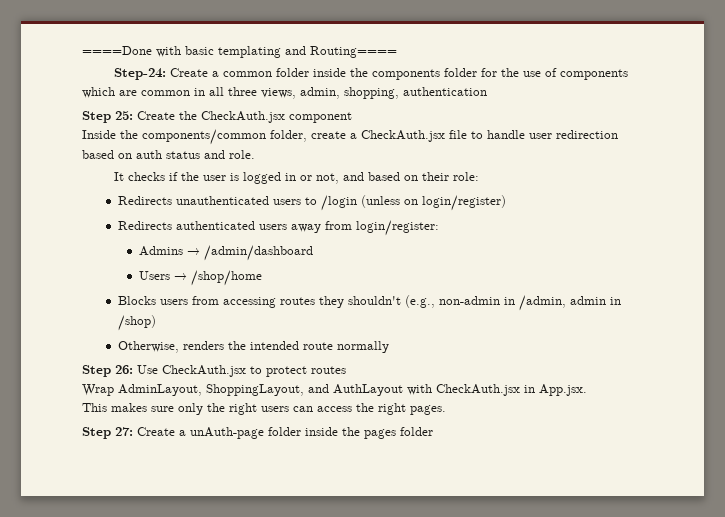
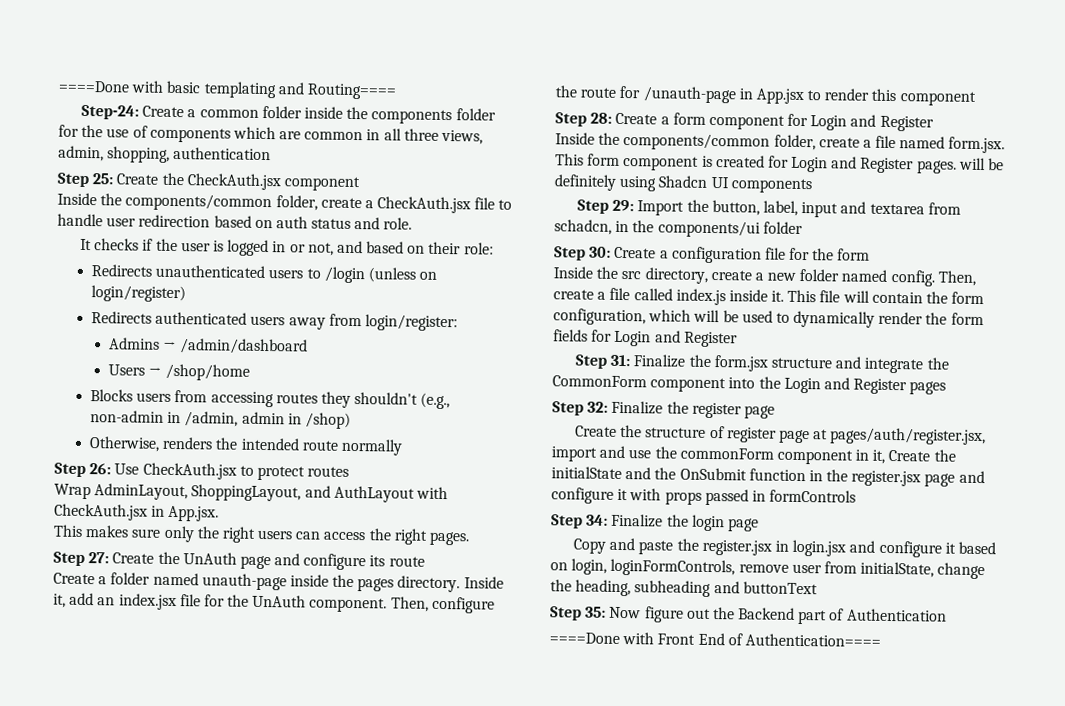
[179,427,433,439] a unAuth-page folder inside the pages folder -> [157,551,425,571] [53,572,504,593] [53,592,495,614] [555,85,976,106] [555,112,934,132] [555,132,1006,154] [555,153,1005,174] [554,174,812,194] [577,199,961,218] [554,219,803,238] [554,246,871,264] [553,266,976,287] [553,287,985,306] [553,308,984,328] [553,329,738,348] [575,354,949,374] [552,375,947,395] [552,400,775,419] [575,424,987,446] [551,445,956,465] [551,466,985,487] [551,487,857,506] [551,513,759,532] [573,537,996,558] [550,558,986,580] [550,579,818,598] [550,606,947,625] [549,632,881,647] the UnAuth page and configure its route // Create a folder named unauth-page inside the pages directory. Inside it, add an index.jsx file for the UnAuth component. Then, configure the route for /unauth-page in App.jsx to render this component // Step 28: Create a form component for Login and Register // Inside the components/common folder, create a file named form.jsx. This form component is created for Login and Register pages. will be definitely using Shadcn UI components // Step 29: Import the button, label, input and textarea from schadcn, in the components/ui folder // Step 30: Create a configuration file for the form // Inside the src directory, create a new folder named config. Then, create a file called index.js inside it. This file will contain the form configuration, which will be used to dynamically render the form fields for Login and Register // Step 31: Finalize the form.jsx structure and integrate the CommonForm component into the Login and Register pages // Step 32: Finalize the register page // Create the structure of register page at pages/auth/register.jsx, import and use the commonForm component in it, Create the initialState and the OnSubmit function in the register.jsx page and configure it with props passed in formControls // Step 34: Finalize the login page // Copy and paste the register.jsx in login.jsx and configure it based on login, loginFormControls, remove user from initialState, change the heading, subheading and buttonText // Step 35: Now figure out the Backend part of Authentication // ====Done with Front End of Authentication====

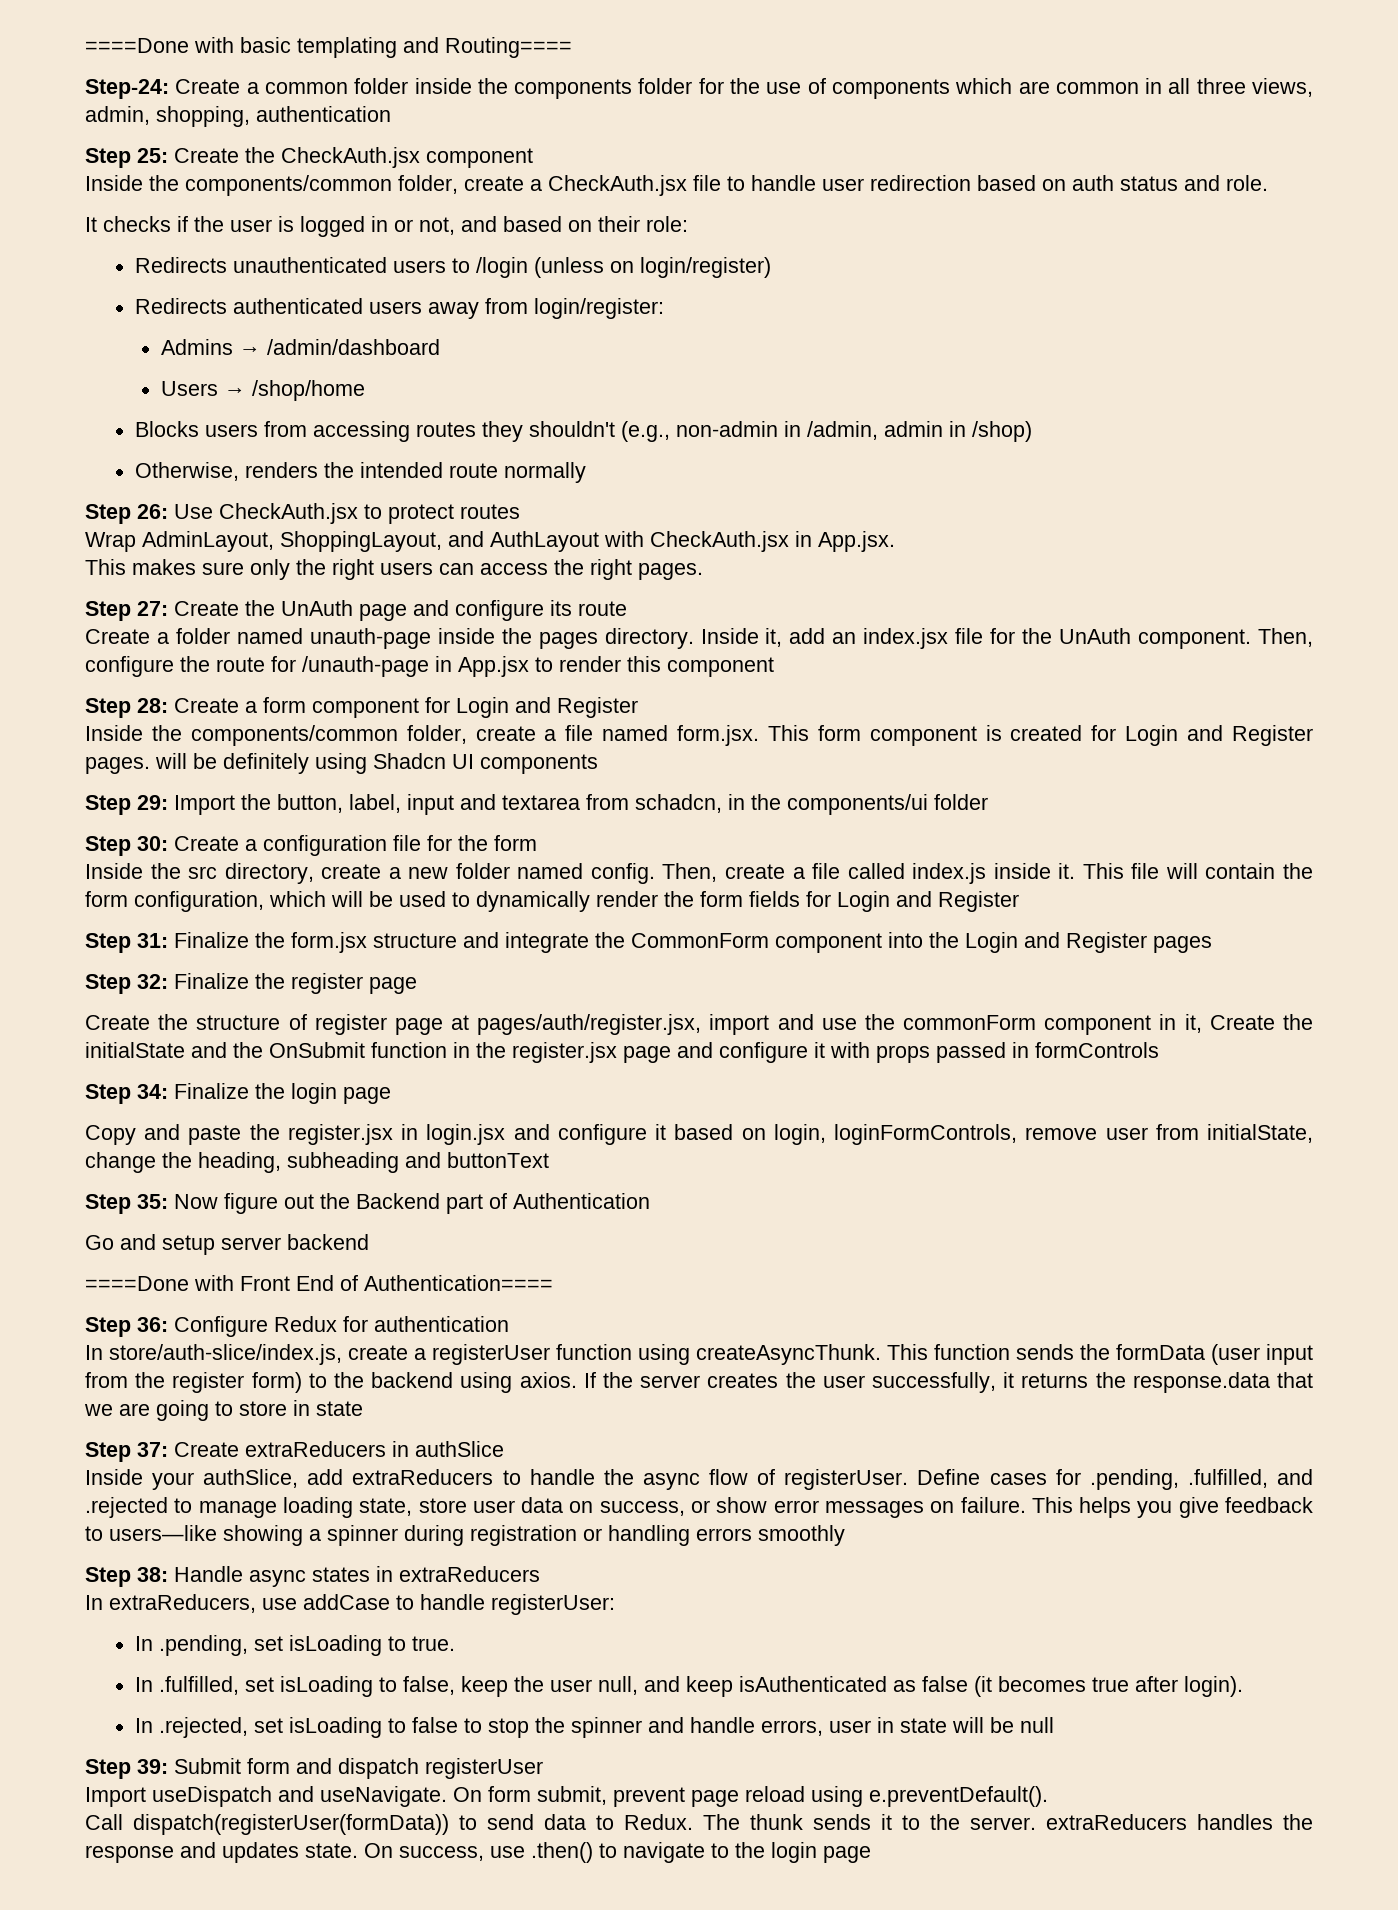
(947, 615) none -> [85,1234,369,1255] // Go and setup server backend
(881, 640) none -> [85,1316,509,1337] [85,1344,1313,1365] [85,1372,1314,1393] [84,1400,363,1421] [85,1441,504,1462] [85,1469,1313,1490] [85,1497,1313,1518] [85,1525,845,1546] [85,1566,540,1587] [85,1594,615,1615] [134,1635,455,1656] [134,1676,1243,1697] [134,1717,1054,1738] [85,1758,543,1779] [85,1786,1048,1807] [85,1814,1313,1835] [85,1842,871,1863] // Step 36: Configure Redux for authentication // In store/auth-slice/index.js, create a registerUser function using createAsyncThunk. This function sends the formData (user input from the register form) to the backend using axios. If the server creates the user successfully, it returns the response.data that we are going to store in state // Step 37: Create extraReducers in authSlice // Inside your authSlice, add extraReducers to handle the async flow of registerUser. Define cases for .pending, .fulfilled, and .rejected to manage loading state, store user data on success, or show error messages on failure. This helps you give feedback to users—like showing a spinner during registration or handling errors smoothly // Step 38: Handle async states in extraReducers // In extraReducers, use addCase to handle registerUser: // In .pending, set isLoading to true. // In .fulfilled, set isLoading to false, keep the user null, and keep isAuthenticated as false (it becomes true after login). // In .rejected, set isLoading to false to stop the spinner and handle errors, user in state will be null // Step 39: Submit form and dispatch registerUser // Import useDispatch and useNavigate. On form submit, prevent page reload using e.preventDefault(). // Call dispatch(registerUser(formData)) to send data to Redux. The thunk sends it to the server. extraReducers handles the response and updates state. On success, use .then() to navigate to the login page

